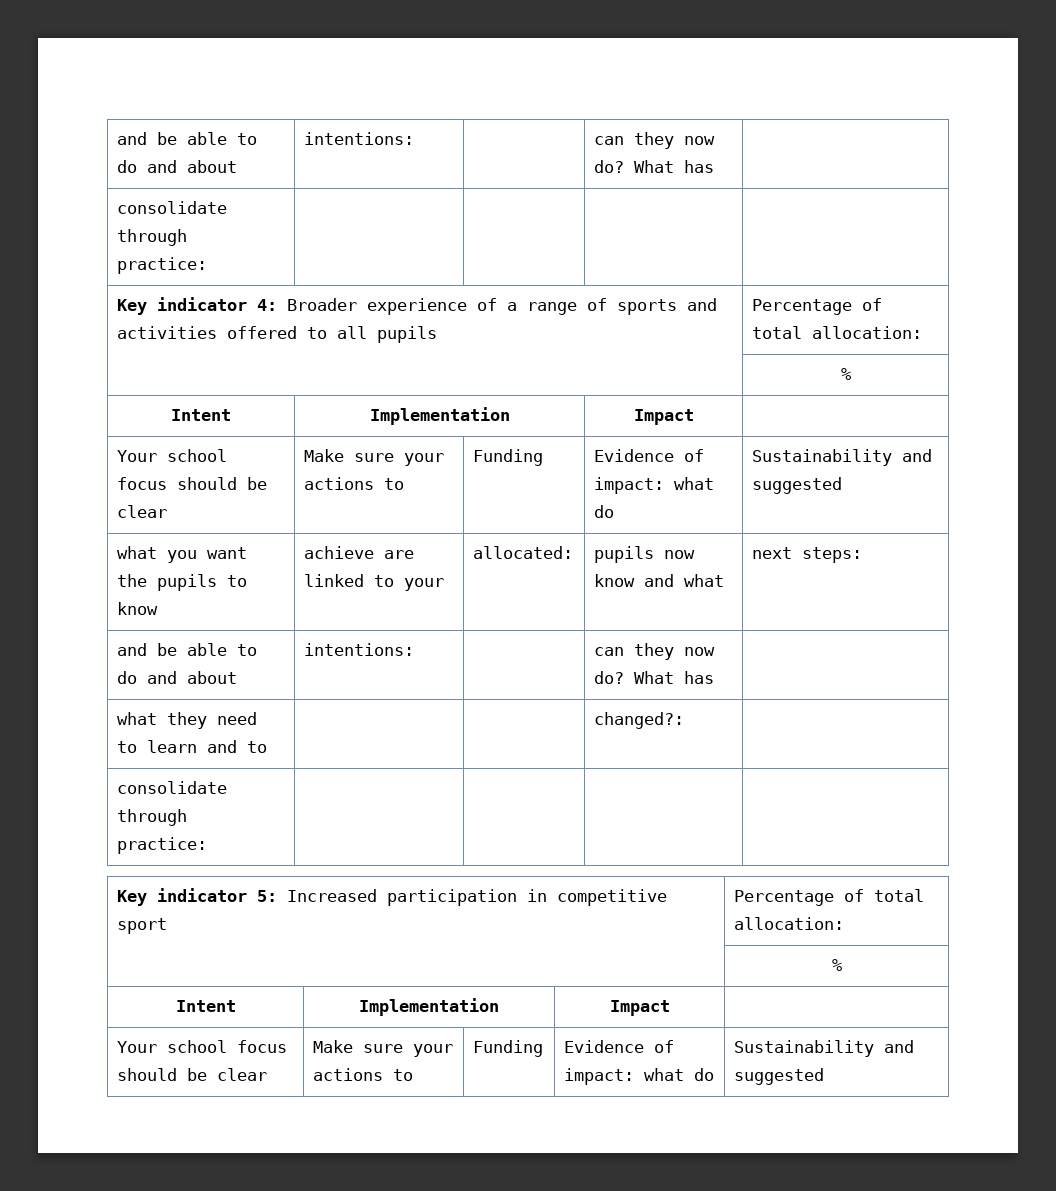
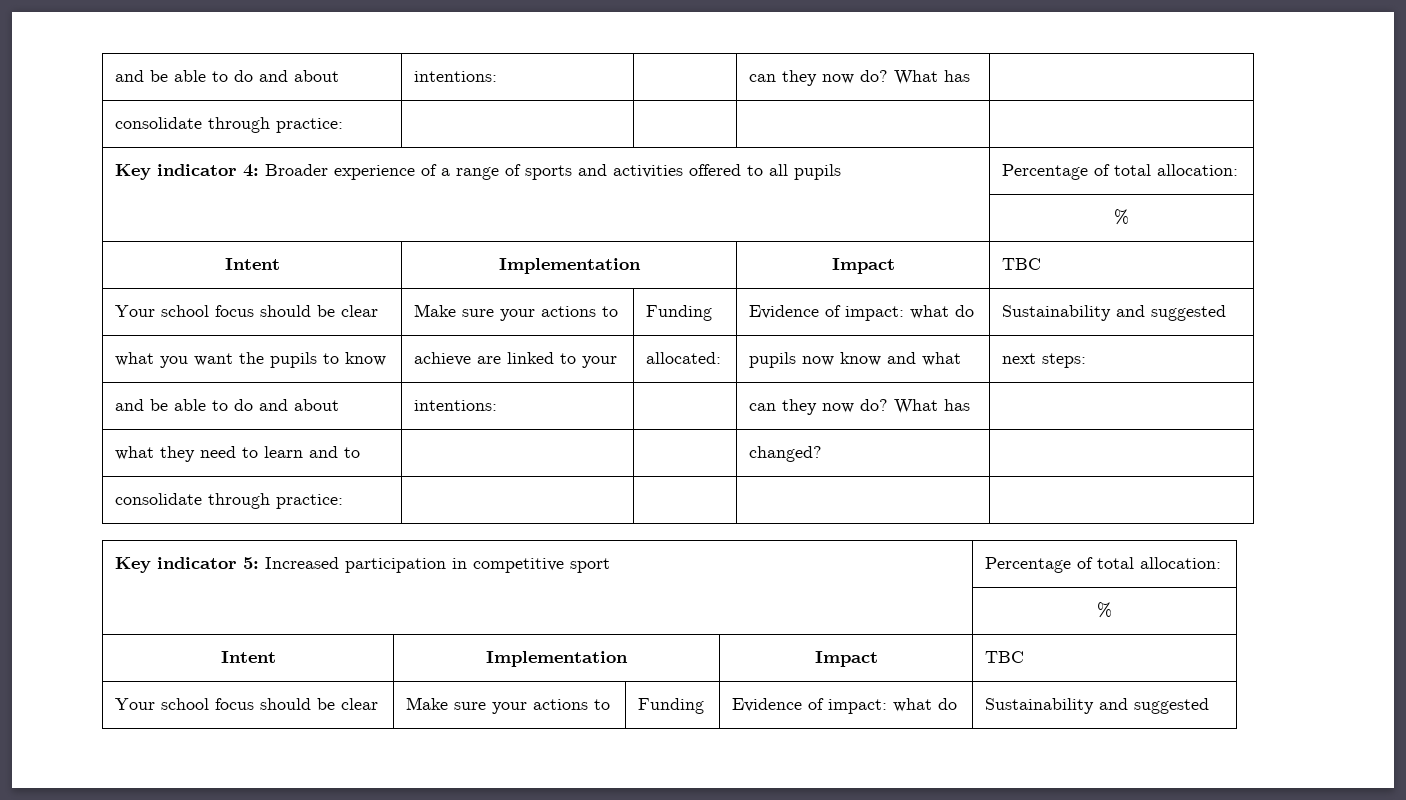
(694, 417) none -> [1002,258,1042,270] TBC
[594,712,685,729] changed?: -> [749,446,823,462] changed?
(670, 1008) none -> [985,651,1025,663] TBC

